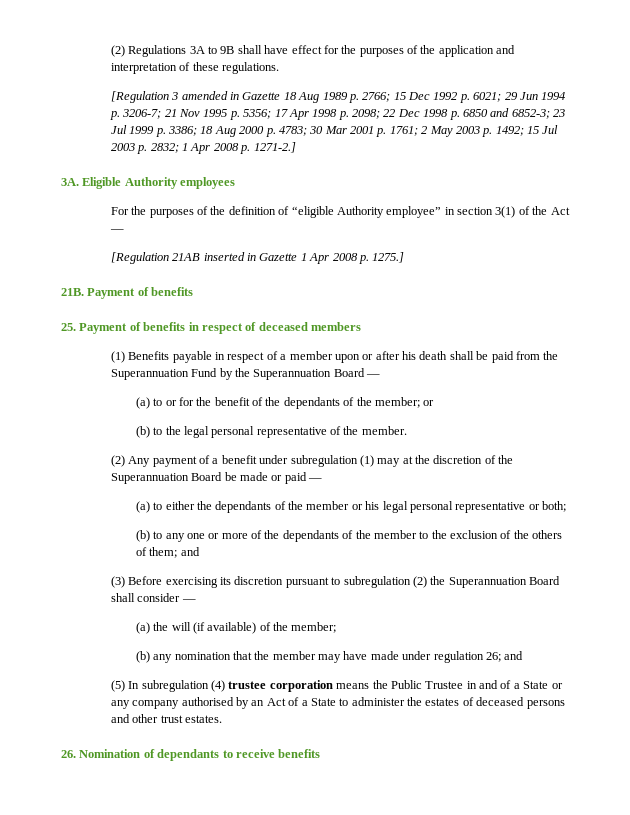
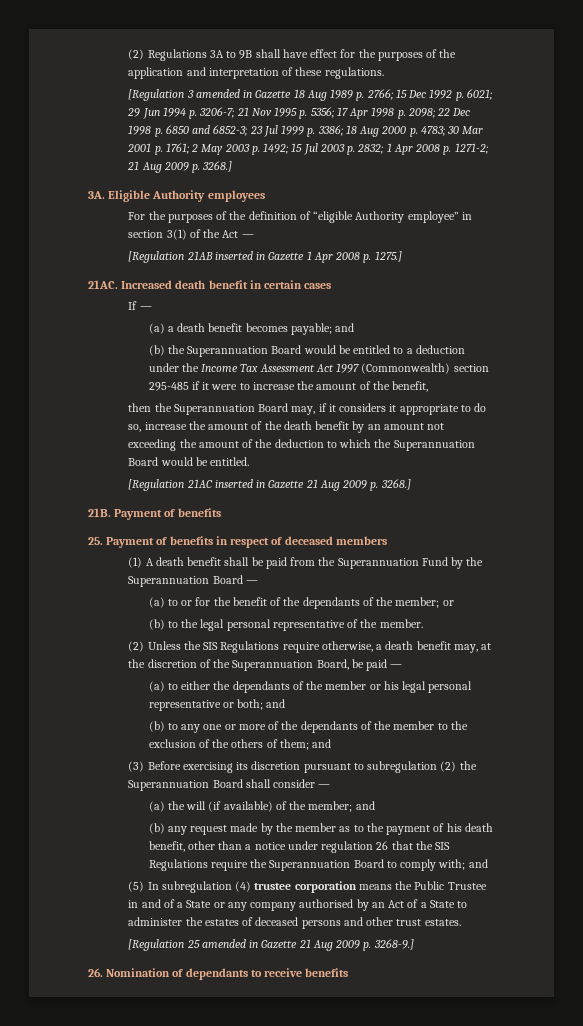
[253,142,296,153] 1271-2.] -> [454,143,488,154] [127,161,233,173] 1271-2; 21 Aug 2009 p. 3268.]
(405, 257) none -> [88,280,332,289] [128,301,152,310] [148,323,355,335] [148,345,465,357] [148,363,489,374] [148,381,429,392] [128,403,487,415] [128,421,445,433] [128,439,475,451] [128,457,250,466] [128,479,411,491] // 21AC. Increased death benefit in certain cases // If — // (a) a death benefit becomes payable; and // (b) the Superannuation Board would be entitled to a deduction under the Income Tax Assessment Act 1997 (Commonwealth) section 295-485 if it were to increase the amount of the benefit, // then the Superannuation Board may, if it considers it appropriate to do so, increase the amount of the death benefit by an amount not exceeding the amount of the deduction to which the Superannuation Board would be entitled. // [Regulation 21AC inserted in Gazette 21 Aug 2009 p. 3268.]
[128,351,448,363] Benefits payable in respect of a member upon or after his death -> [145,557,222,566] A death benefit
[128,455,401,467] Any payment of a benefit under subregulation (1) may -> [147,641,478,653] Unless the SIS Regulations require otherwise, a death benefit may,
[191,472,283,481] Board be made or -> [316,659,364,670] Board, be
(567, 506) none -> [266,699,286,708] and
(337, 627) none -> [355,801,375,810] and
[174,651,501,663] nomination that the member may have made under regulation 26; -> [190,823,493,835] [148,841,451,853] [148,859,466,871] request made by the member as to the payment of his death benefit, other than a notice under regulation 26 that the SIS Regulations require the Superannuation Board to comply with;
(223, 719) none -> [128,939,414,951] // [Regulation 25 amended in Gazette 21 Aug 2009 p. 3268-9.]

